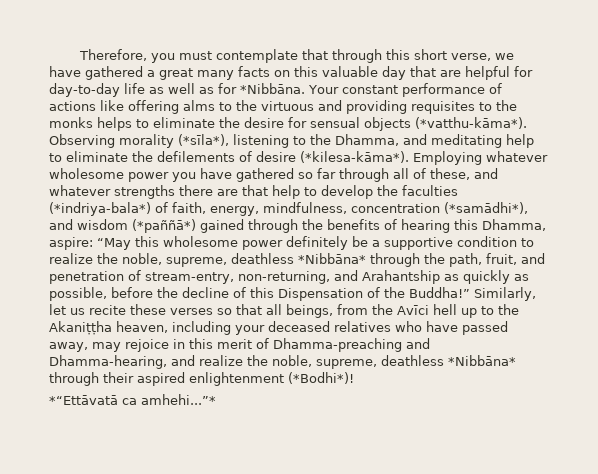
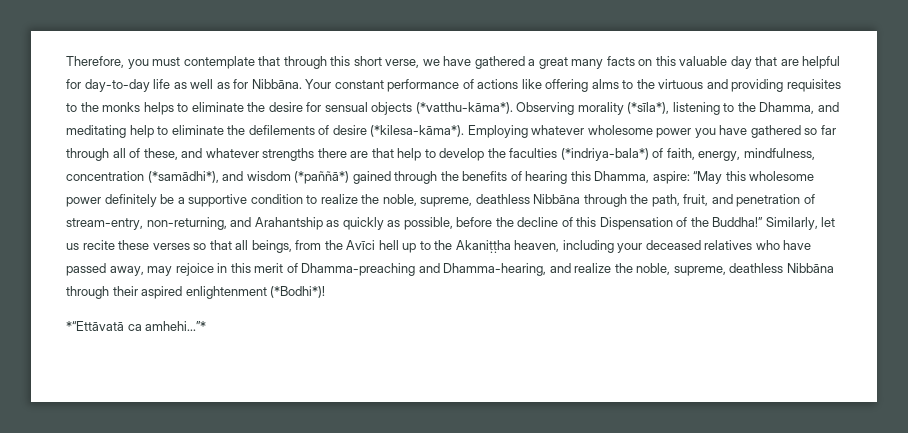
[240,83,305,94] *Nibbāna. -> [251,79,302,89] Nibbāna.
[298,253,366,264] *Nibbāna* -> [533,194,581,204] Nibbāna
[448,355,516,366] *Nibbāna* -> [786,263,834,273] Nibbāna

